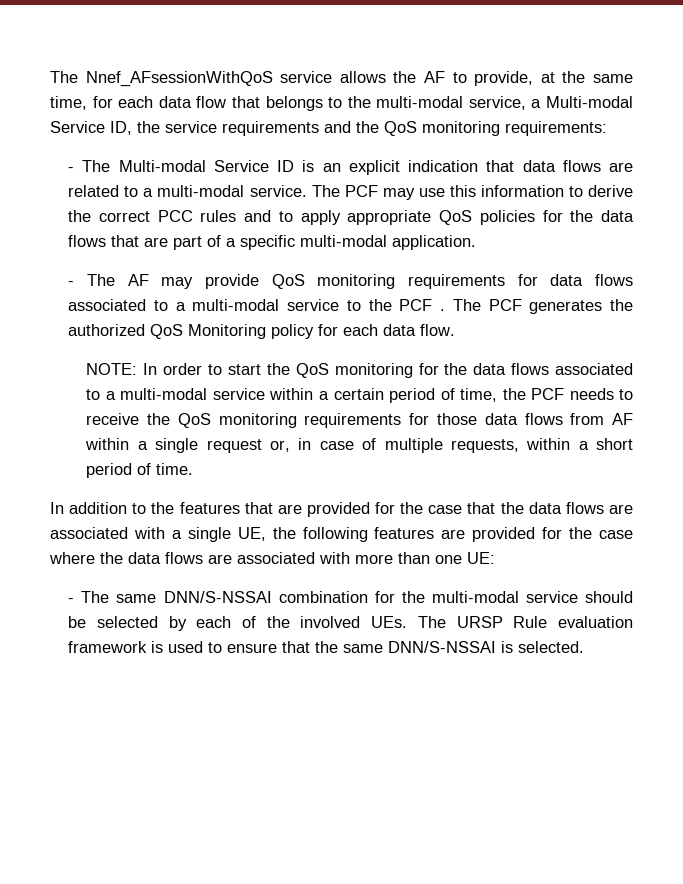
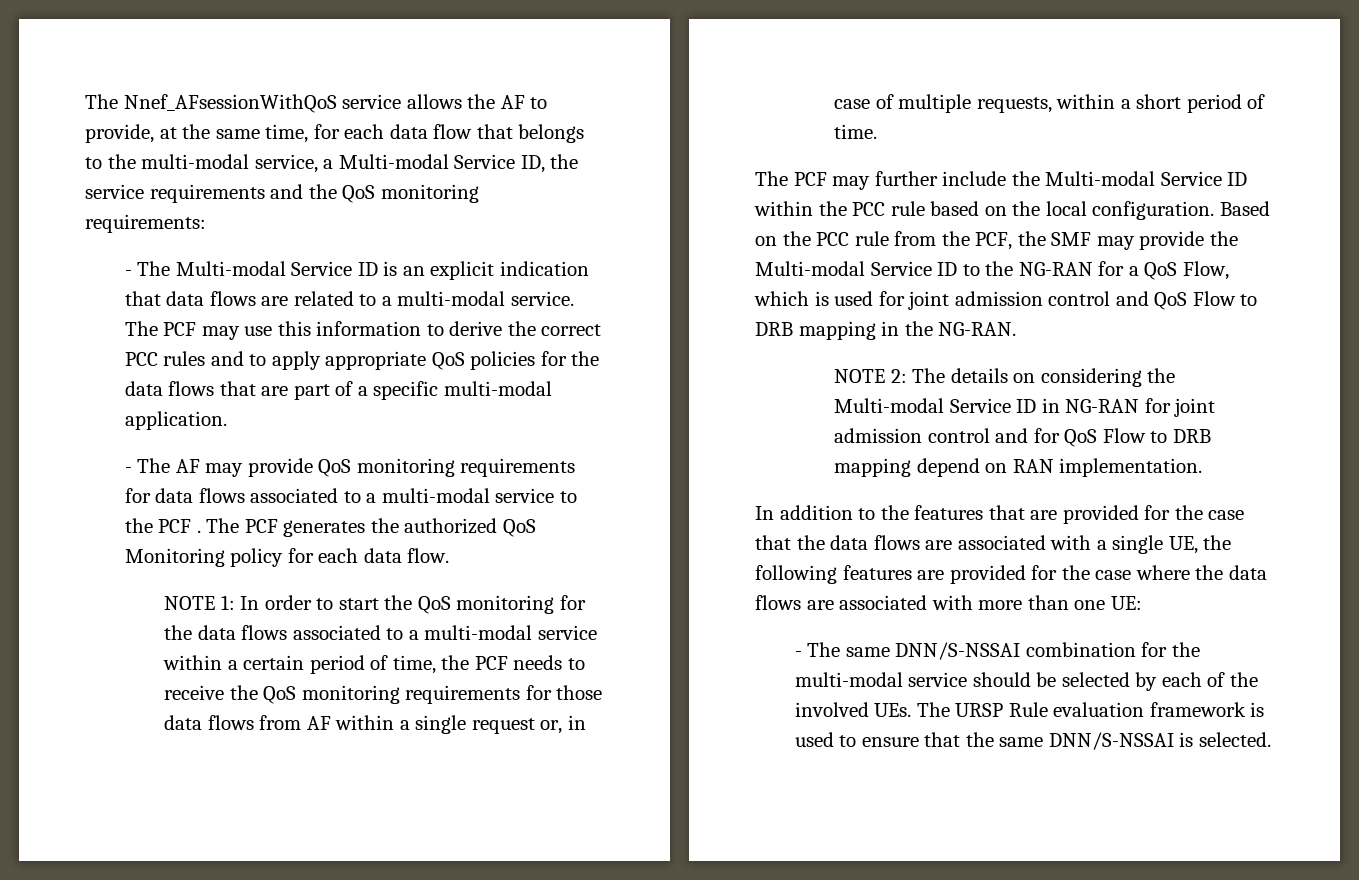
[86,363,138,375] NOTE: -> [164,595,235,610] NOTE 1:
(194, 469) none -> [755,171,1248,190] [754,201,1270,220] [755,231,1238,250] [755,261,1229,280] [754,291,1258,310] [755,321,1017,340] [834,368,1176,387] [834,398,1216,417] [834,428,1211,447] [834,458,1203,477] // The PCF may further include the Multi-modal Service ID within the PCC rule based on the local configuration. Based on the PCC rule from the PCF, the SMF may provide the Multi-modal Service ID to the NG-RAN for a QoS Flow, which is used for joint admission control and QoS Flow to DRB mapping in the NG-RAN. // NOTE 2: The details on considering the Multi-modal Service ID in NG-RAN for joint admission control and for QoS Flow to DRB mapping depend on RAN implementation.

